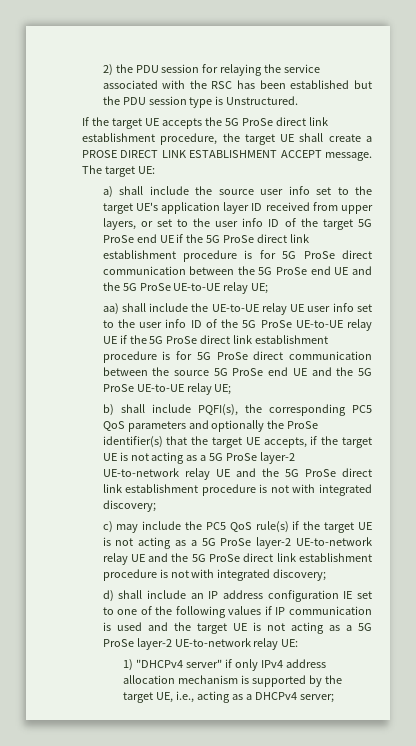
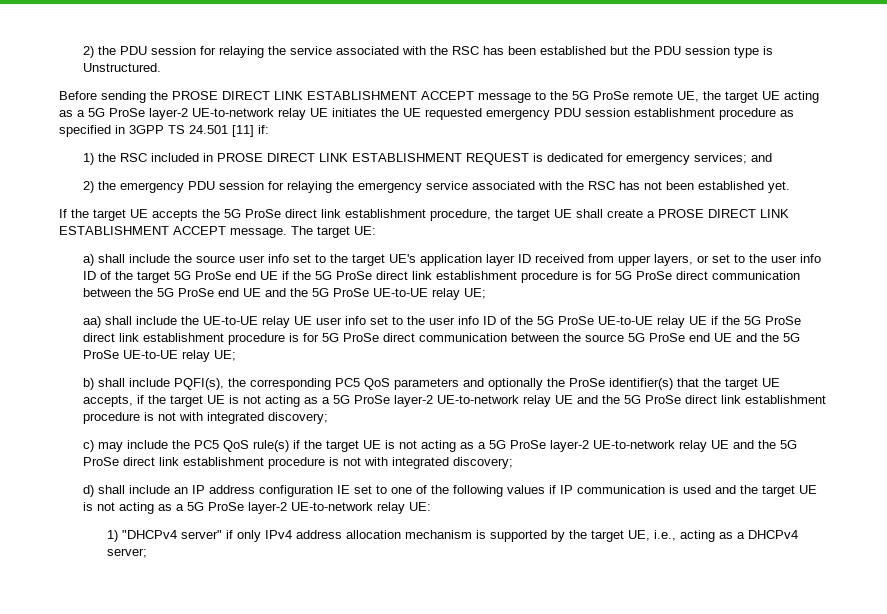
(299, 100) none -> [59,91,819,103] [59,108,794,120] [59,125,269,137] [82,153,772,165] [82,181,790,193] // Before sending the PROSE DIRECT LINK ESTABLISHMENT ACCEPT message to the 5G ProSe remote UE, the target UE acting as a 5G ProSe layer-2 UE-to-network relay UE initiates the UE requested emergency PDU session establishment procedure as specified in 3GPP TS 24.501 [11] if: // 1) the RSC included in PROSE DIRECT LINK ESTABLISHMENT REQUEST is dedicated for emergency services; and // 2) the emergency PDU session for relaying the emergency service associated with the RSC has not been established yet.

